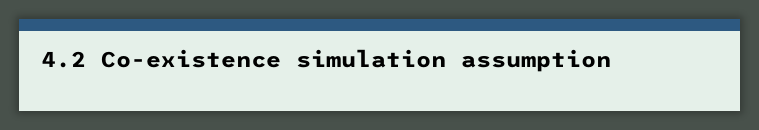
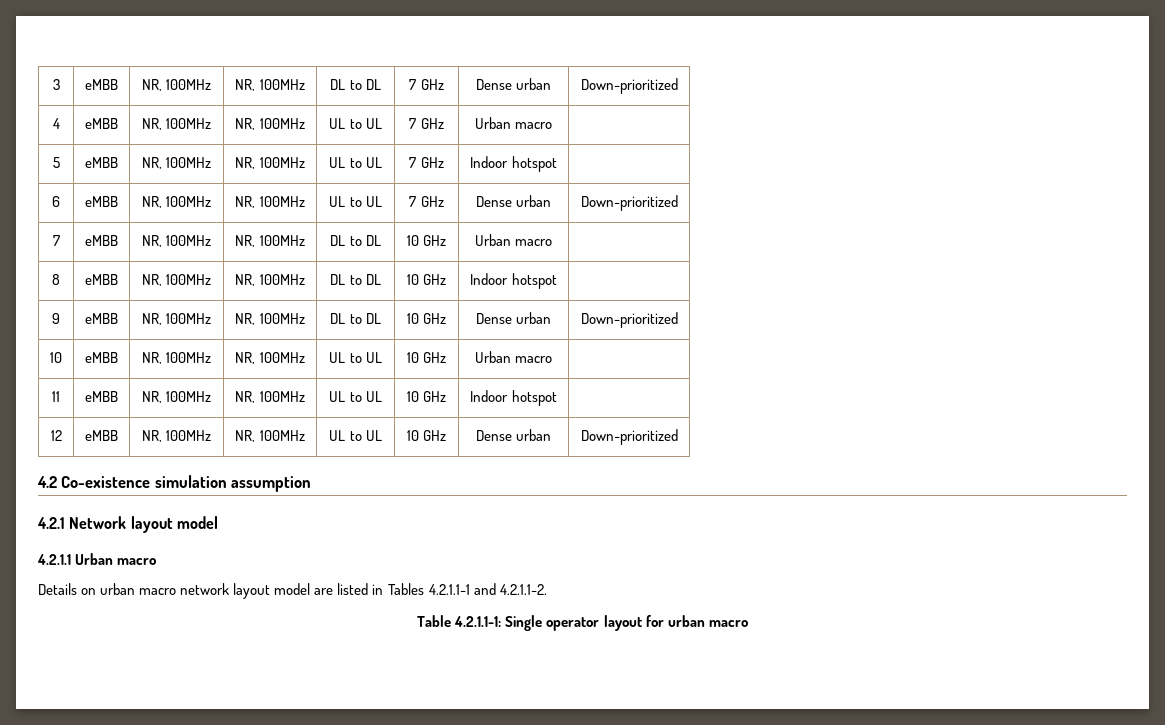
[41,49,611,72] 4.2 Co-existence simulation assumption -> [52,79,60,90] [85,79,118,90] [141,79,212,91] [235,79,305,91] [330,79,381,90] [409,79,444,90] [475,78,552,90] [580,78,678,94] [52,118,60,129] [85,118,118,129] [141,118,212,130] [235,118,305,130] [329,118,382,129] [409,118,444,129] [474,117,553,129] [52,157,60,168] [85,157,118,168] [141,157,212,169] [235,157,305,169] [329,157,382,168] [409,157,444,168] [470,156,557,172] [52,196,60,207] [85,196,118,207] [141,196,212,208] [235,196,305,208] [329,196,382,207] [409,196,444,207] [475,195,552,207] [580,195,678,211] [52,235,60,246] [85,235,118,246] [141,235,212,247] [235,235,305,247] [330,235,381,246] [406,235,447,246] [474,234,553,246] [52,274,60,285] [85,274,118,285] [141,274,212,286] [235,274,305,286] [330,274,381,285] [406,274,447,285] [470,273,557,289] [52,313,60,324] [85,313,118,324] [141,313,212,325] [235,313,305,325] [330,313,381,324] [406,313,447,324] [475,312,552,324] [580,312,678,328] [50,352,62,363] [85,352,118,363] [141,352,212,364] [235,352,305,364] [329,352,382,363] [406,352,447,363] [474,351,553,363] [52,391,60,402] [85,391,118,402] [141,391,212,403] [235,391,305,403] [329,391,382,402] [406,391,447,402] [470,390,557,406] [50,430,62,441] [85,430,118,441] [141,430,212,442] [235,430,305,442] [329,430,382,441] [406,430,447,441] [475,429,552,441] [580,429,678,445] [37,475,312,492] [37,516,218,533] [37,553,157,565] [38,583,547,599] [417,615,748,631] 3 | eMBB | NR, 100MHz | NR, 100MHz | DL to DL | 7 GHz | Dense urban | Down-prioritized // 4 | eMBB | NR, 100MHz | NR, 100MHz | UL to UL | 7 GHz | Urban macro | // 5 | eMBB | NR, 100MHz | NR, 100MHz | UL to UL | 7 GHz | Indoor hotspot | // 6 | eMBB | NR, 100MHz | NR, 100MHz | UL to UL | 7 GHz | Dense urban | Down-prioritized // 7 | eMBB | NR, 100MHz | NR, 100MHz | DL to DL | 10 GHz | Urban macro | // 8 | eMBB | NR, 100MHz | NR, 100MHz | DL to DL | 10 GHz | Indoor hotspot | // 9 | eMBB | NR, 100MHz | NR, 100MHz | DL to DL | 10 GHz | Dense urban | Down-prioritized // 10 | eMBB | NR, 100MHz | NR, 100MHz | UL to UL | 10 GHz | Urban macro | // 11 | eMBB | NR, 100MHz | NR, 100MHz | UL to UL | 10 GHz | Indoor hotspot | // 12 | eMBB | NR, 100MHz | NR, 100MHz | UL to UL | 10 GHz | Dense urban | Down-prioritized // 4.2 Co-existence simulation assumption // 4.2.1 Network layout model // 4.2.1.1 Urban macro // Details on urban macro network layout model are listed in Tables 4.2.1.1-1 and 4.2.1.1-2. // Table 4.2.1.1-1: Single operator layout for urban macro

